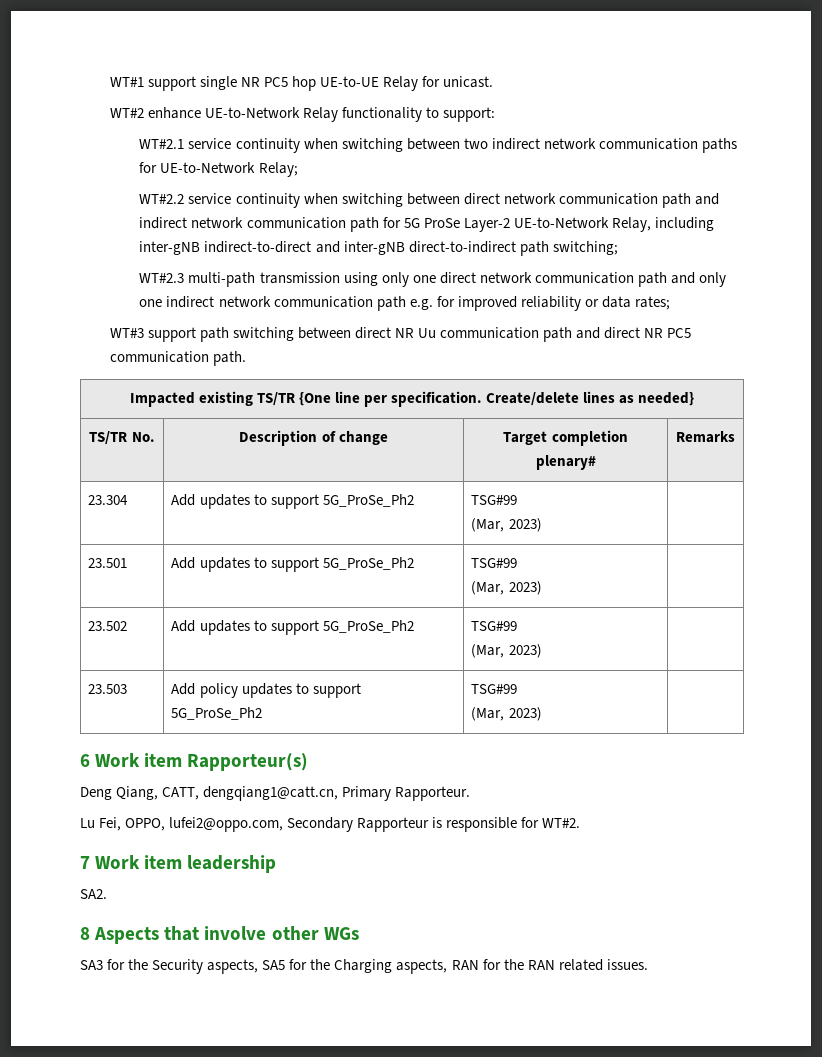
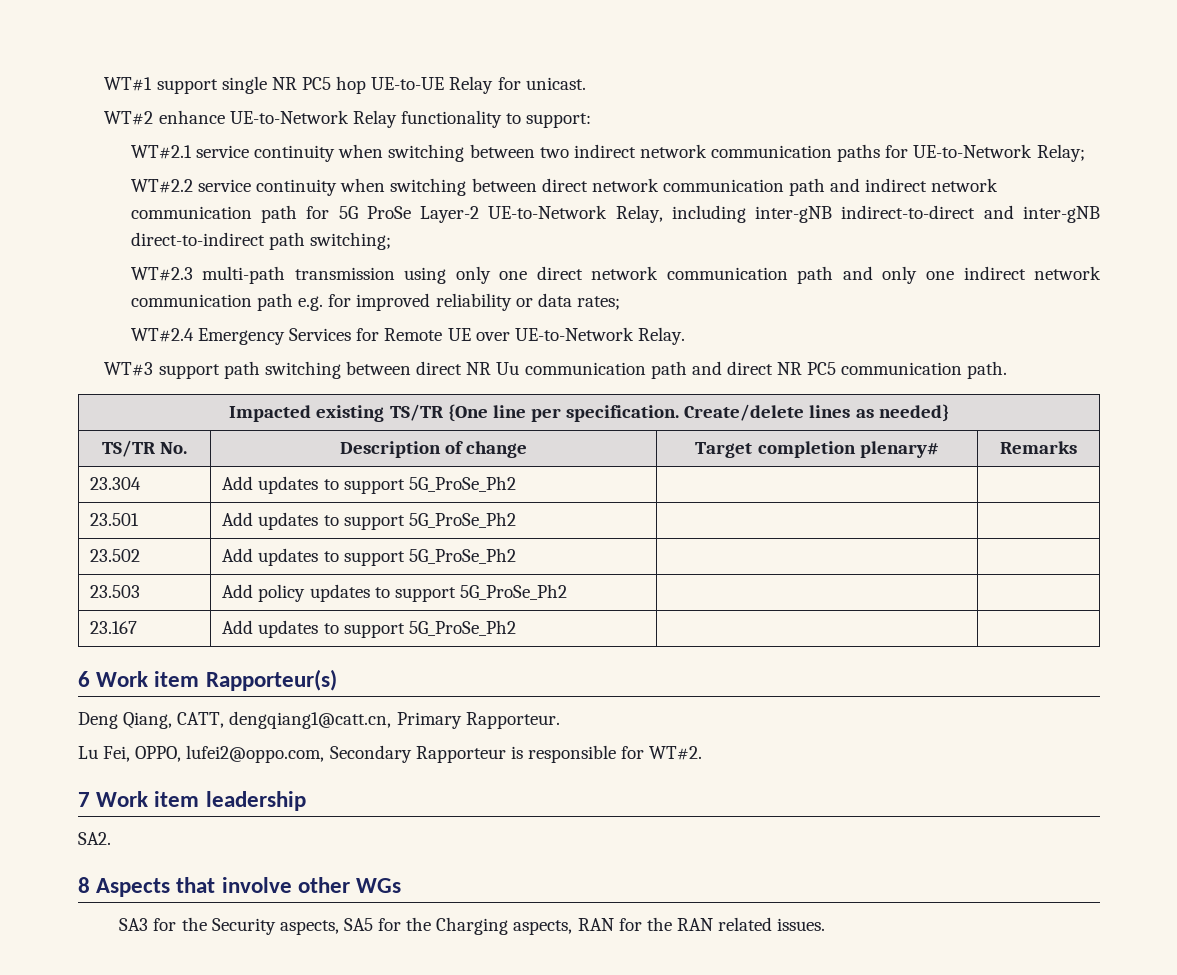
(670, 303) none -> [130,327,685,345] // WT#2.4 Emergency Services for Remote UE over UE-to-Network Relay.
[471,495,518,505] [471,518,542,532] TSG#99 // (Mar, 2023) -> (516, 484) none
[471,558,518,568] [471,581,542,595] TSG#99 // (Mar, 2023) -> (516, 520) none
[471,621,518,631] [471,644,542,658] TSG#99 // (Mar, 2023) -> (516, 556) none
[471,684,518,694] [471,707,542,721] TSG#99 // (Mar, 2023) -> [90,621,138,634] [222,620,516,638] | // 23.167 | Add updates to support 5G_ProSe_Ph2 |

